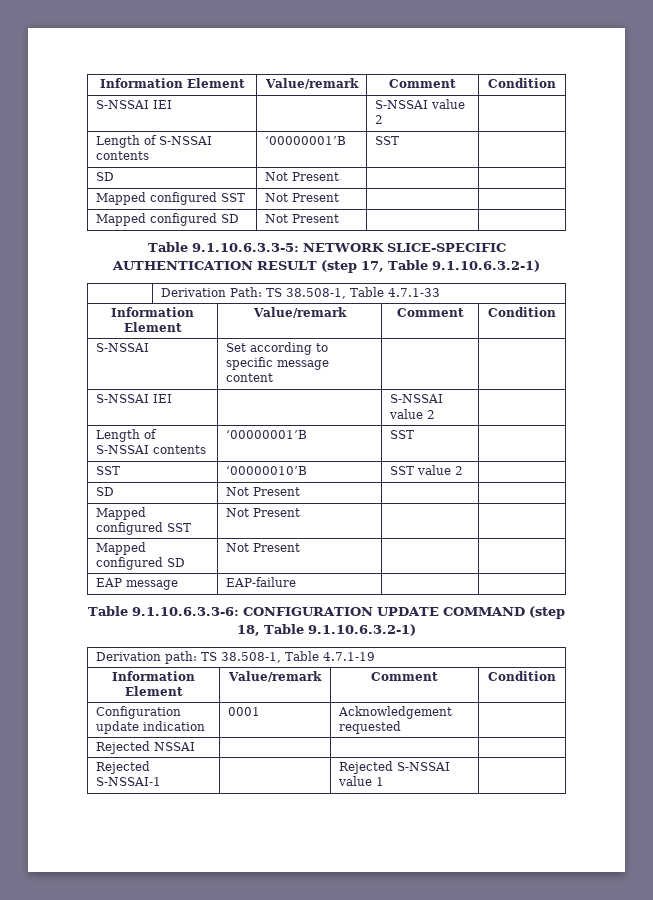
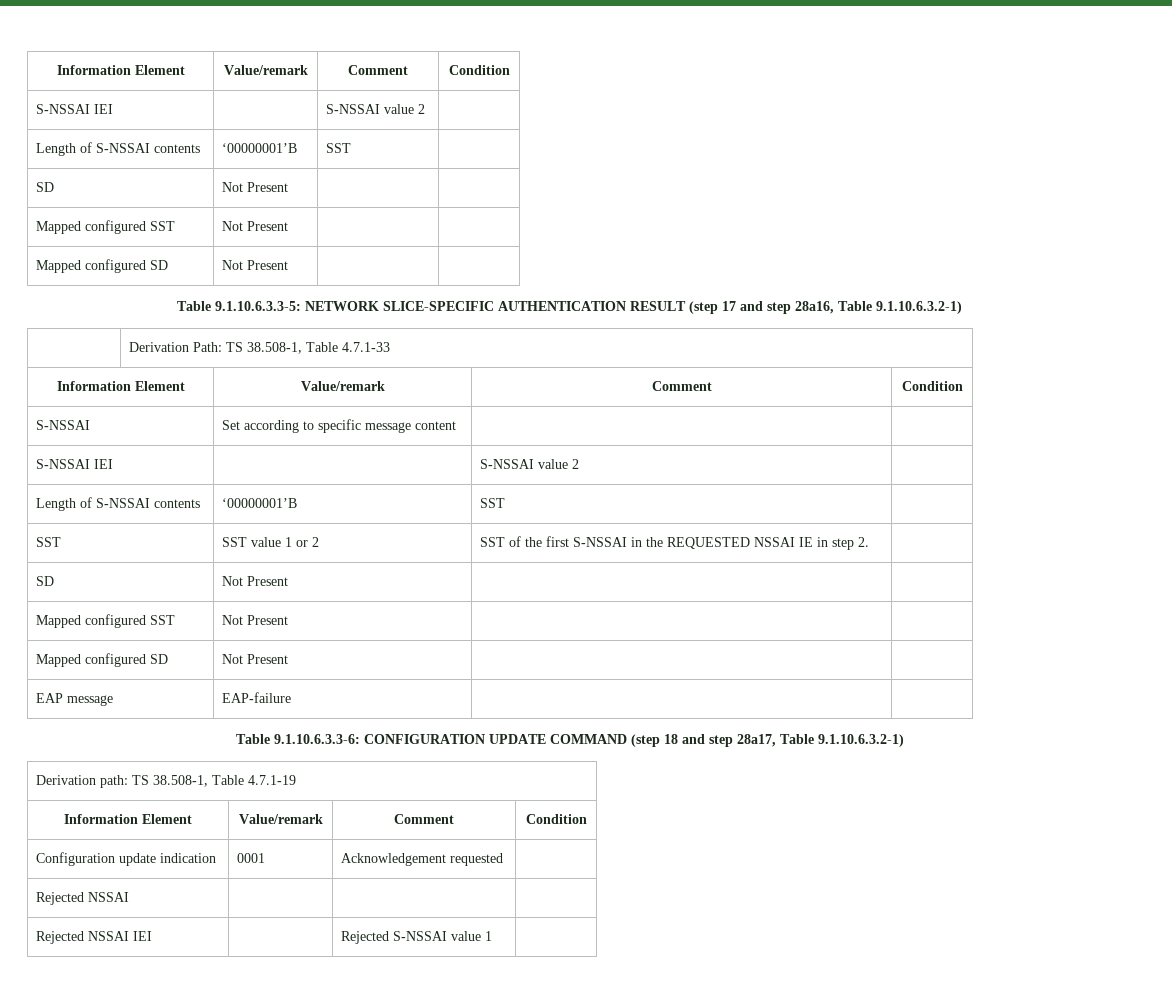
[361,261,384,272] 17, -> [722,301,834,314] 17 and step 28a16,
[225,466,307,475] [389,465,463,475] ‘00000010’B | SST value 2 -> [222,537,320,547] [480,536,870,550] SST value 1 or 2 | SST of the first S-NSSAI in the REQUESTED NSSAI IE in step 2.
[237,625,261,636] 18, -> [663,734,776,747] 18 and step 28a17,
[95,777,161,786] S-NSSAI-1 -> [88,931,153,941] NSSAI IEI

